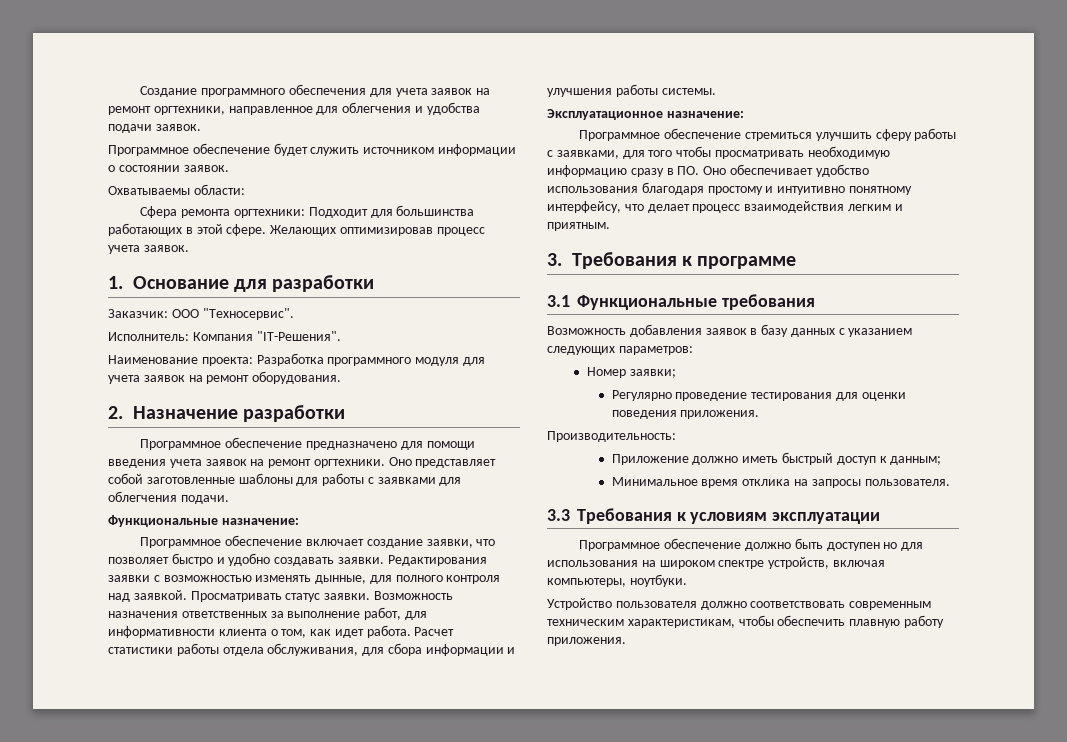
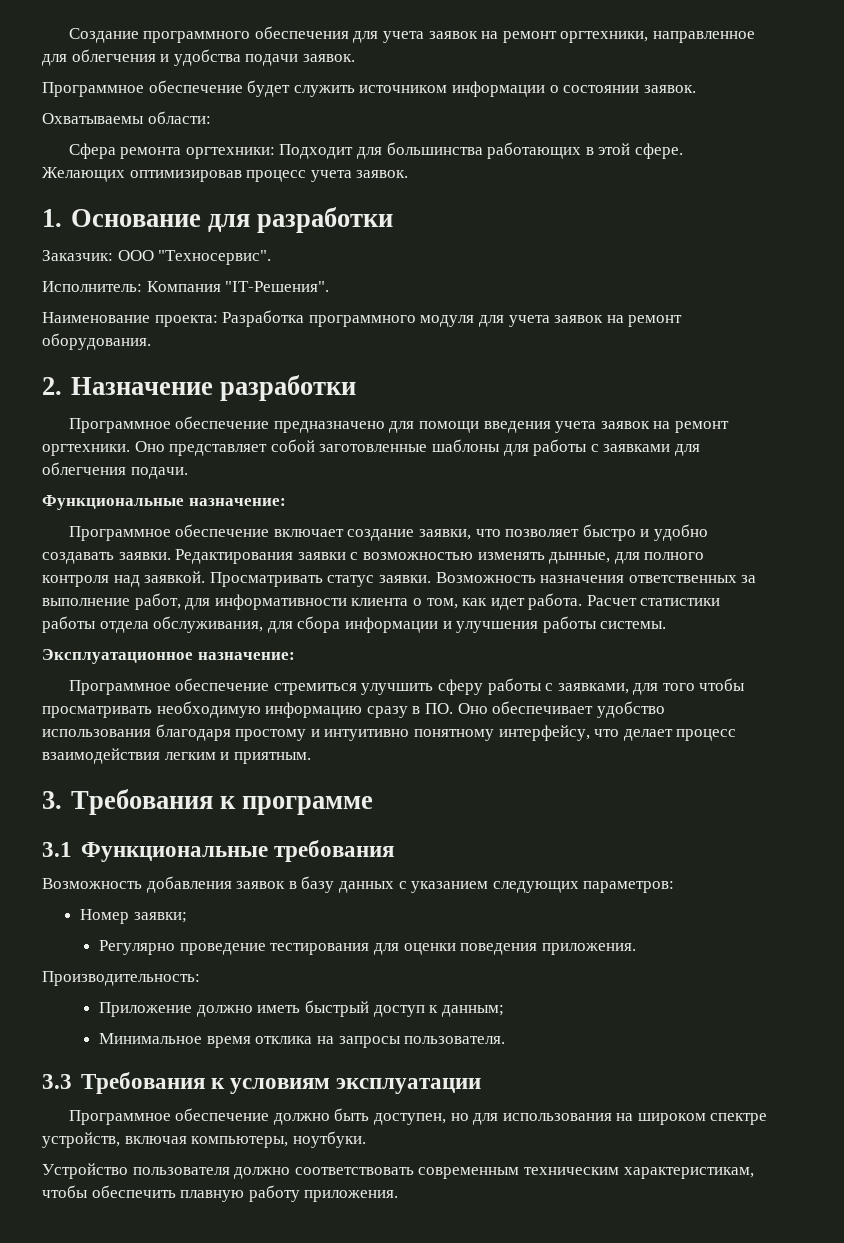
[826,542,880,551] доступен -> [373,1113,446,1125] доступен,

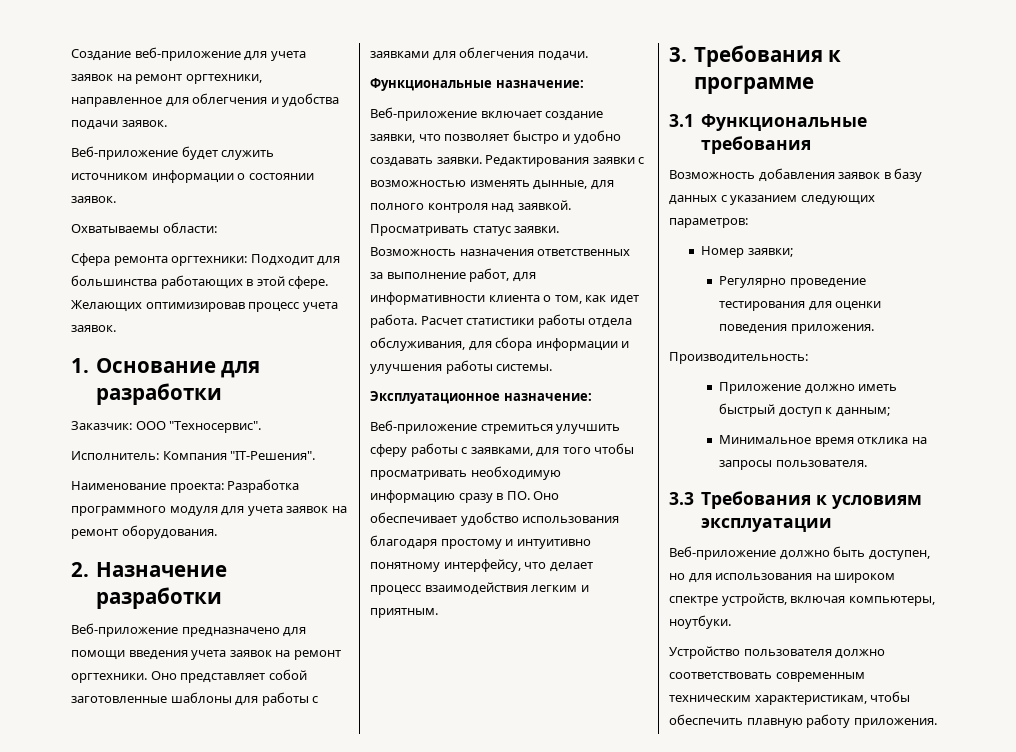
[143,26,349,43] программного обеспечения -> [134,47,241,61] веб-приложение
[42,80,243,97] Программное обеспечение -> [71,146,178,160] Веб-приложение
[68,416,270,433] Программное обеспечение -> [71,623,178,637] Веб-приложение
[68,524,270,541] Программное обеспечение -> [370,107,477,121] Веб-приложение
[68,678,270,695] Программное обеспечение -> [370,420,477,434] Веб-приложение
[68,1108,270,1125] Программное обеспечение -> [669,546,776,560] Веб-приложение

